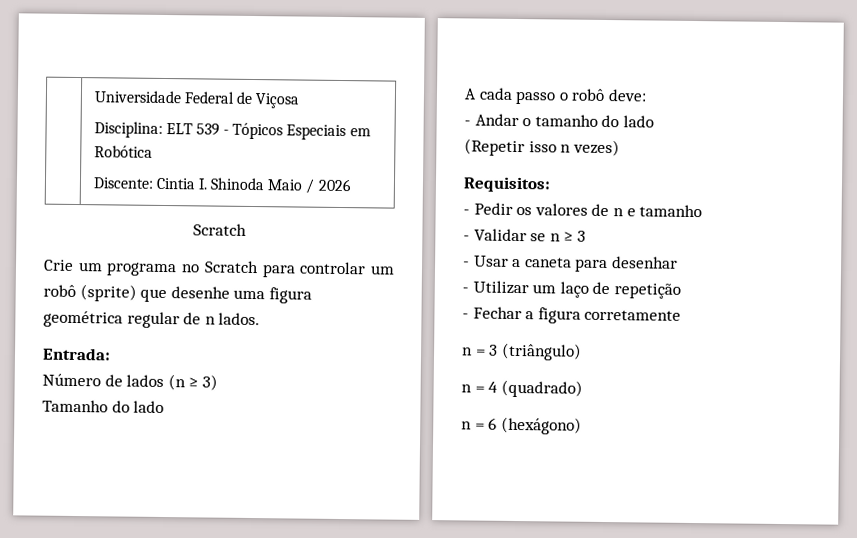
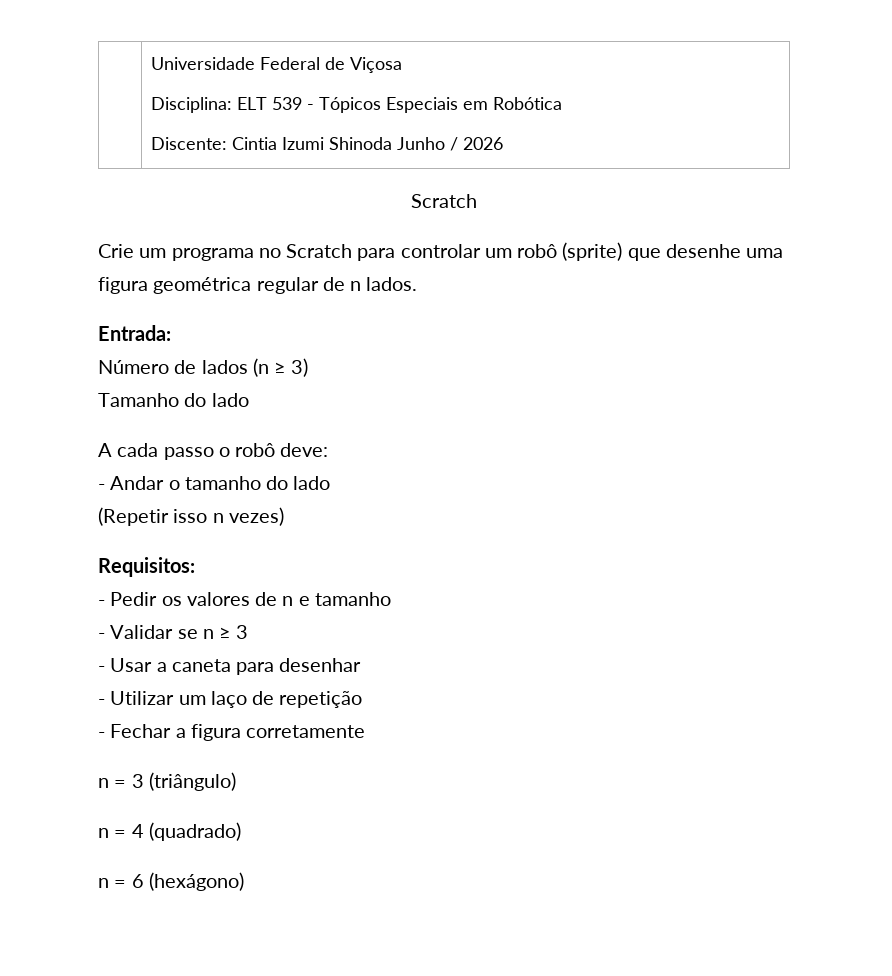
[197,177,304,191] I. Shinoda Maio -> [281,137,445,150] Izumi Shinoda Junho

